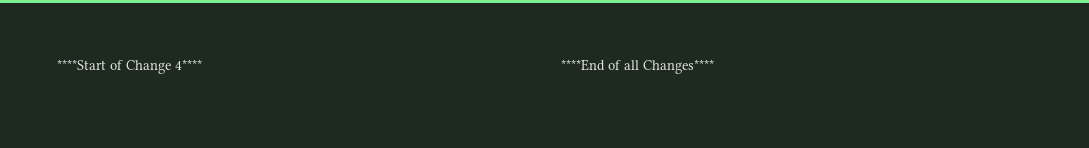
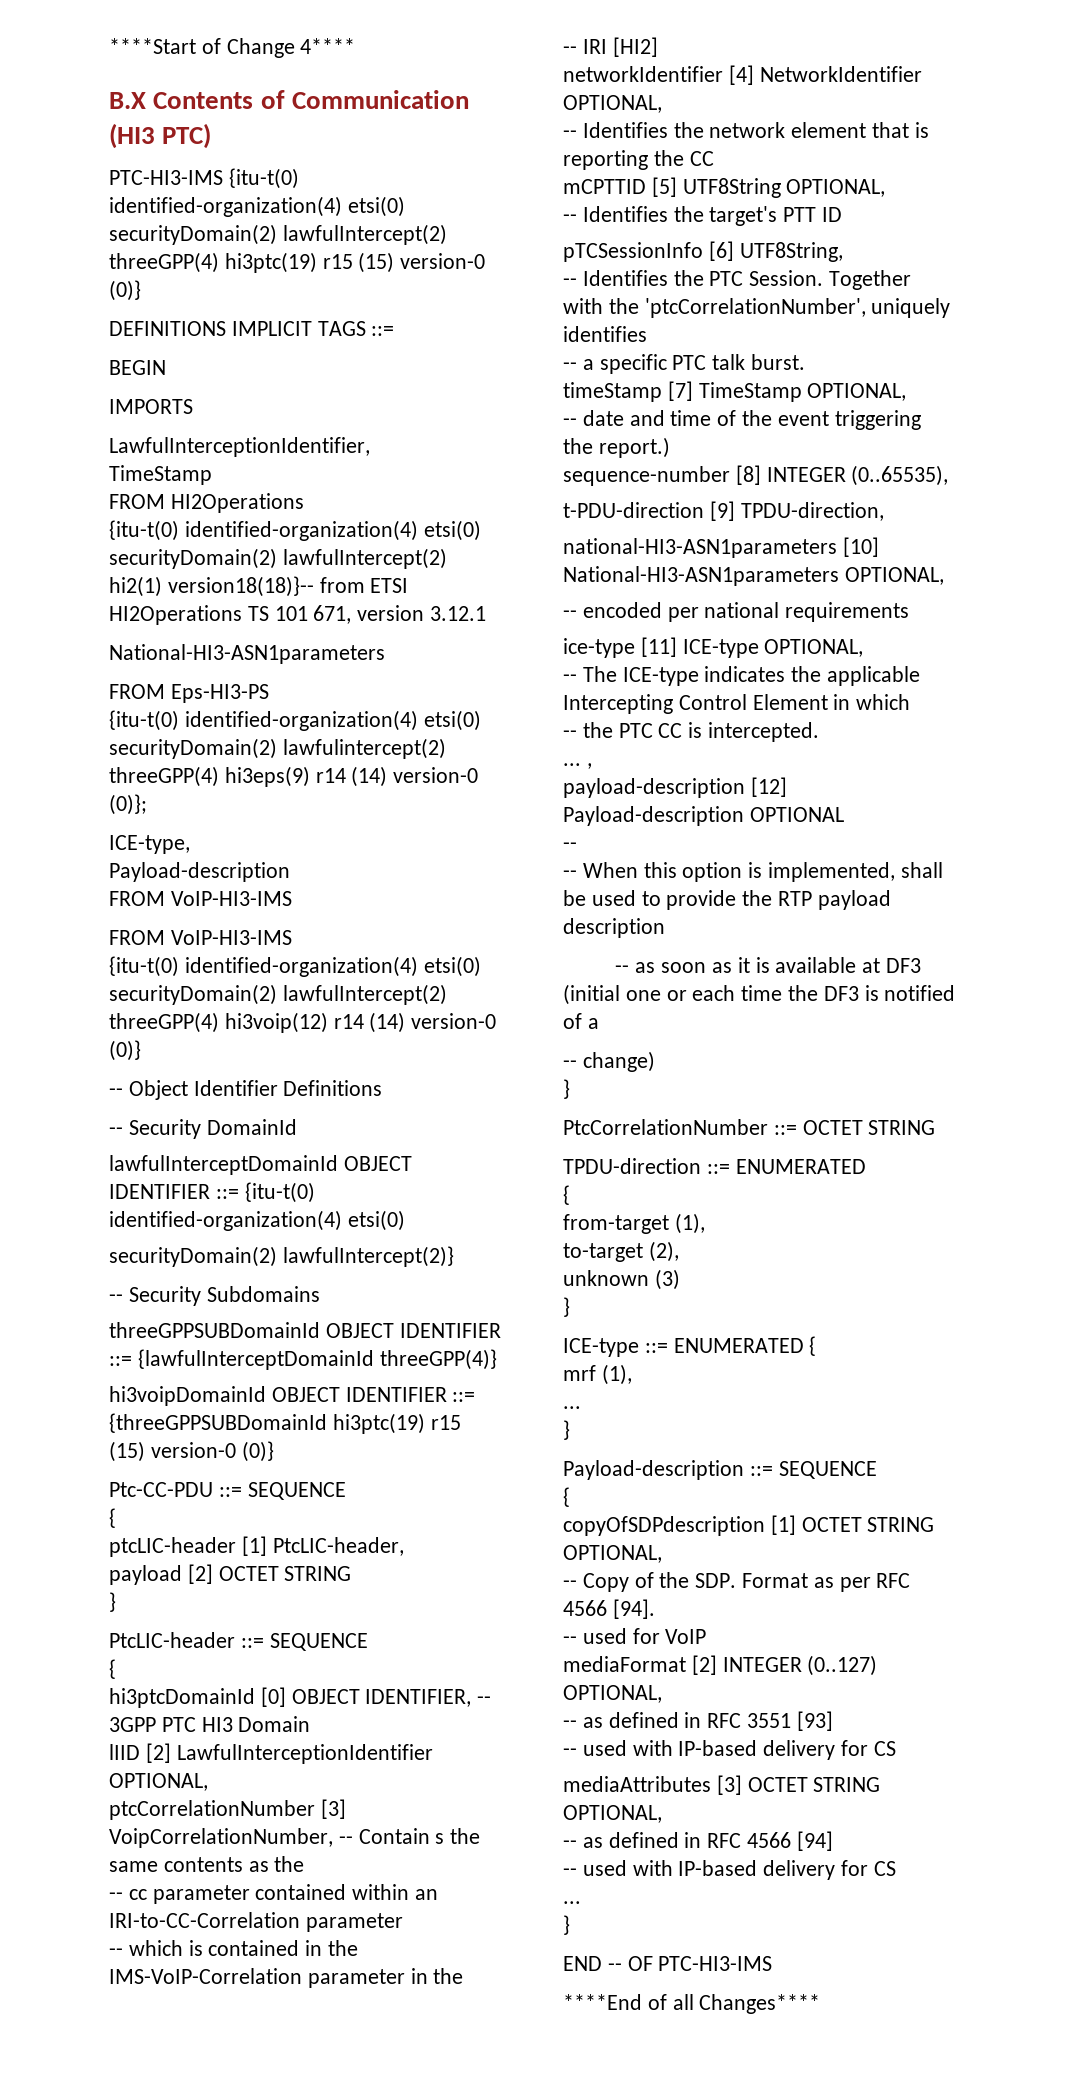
(202, 64) none -> [109,90,469,109] [109,123,212,149] [109,168,299,189] [109,196,405,217] [109,224,447,245] [109,252,486,273] [109,280,141,301] [109,321,395,336] [109,360,166,375] [109,399,193,414] [109,437,370,457] [109,465,212,485] [109,493,304,513] [109,520,481,541] [109,548,447,569] [109,576,409,597] [109,605,487,625] [109,644,385,664] [109,684,269,703] [109,710,481,731] [109,738,446,759] [109,766,479,787] [109,794,147,815] [109,835,190,854] [109,862,290,882] [109,891,292,906] [109,930,292,945] [109,956,481,977] [109,984,447,1005] [109,1012,497,1033] [109,1040,141,1061] [109,1080,383,1100] [109,1119,297,1139] [109,1155,412,1175] [109,1182,315,1203] [109,1210,405,1231] [109,1246,454,1267] [109,1286,320,1306] [109,1322,501,1338] [109,1349,497,1370] [109,1386,476,1406] [109,1413,461,1434] [109,1441,274,1462] [109,1482,346,1500] [109,1508,116,1528] [109,1536,404,1557] [109,1564,352,1585] [109,1592,116,1612] [109,1632,368,1651] [109,1659,116,1679] [109,1687,492,1708] [109,1716,311,1732] [109,1743,433,1764] [109,1773,208,1791] [109,1799,346,1820] [109,1828,481,1848] [109,1856,305,1872] [109,1884,439,1904] [109,1912,403,1932] [109,1940,359,1956] [109,1968,464,1988] [563,37,658,57] [563,65,922,85] [563,95,662,113] [563,122,929,138] [563,150,714,170] [563,177,886,198] [563,206,843,226] [563,241,843,262] [563,270,912,290] [563,298,951,318] [563,326,647,342] [563,354,806,374] [563,381,907,402] [563,410,921,430] [563,437,670,458] [563,465,949,486] [563,501,884,521] [563,537,879,558] [563,566,944,586] [563,602,910,622] [563,637,864,658] [563,666,921,686] [563,694,911,714] [563,722,820,742] [563,763,592,769] [563,777,787,798] [563,806,844,826] [563,842,577,850] [563,862,943,882] [563,890,891,910] [563,918,665,938] [615,957,921,973] [563,984,956,1005] [563,1013,599,1029] [563,1051,655,1072] [563,1079,570,1099] [563,1119,936,1135] [563,1158,866,1174] [563,1185,570,1205] [563,1213,705,1234] [563,1241,679,1262] [563,1269,680,1290] [563,1297,570,1317] [563,1336,817,1357] [563,1364,632,1385] [563,1406,581,1409] [563,1420,570,1440] [563,1460,877,1480] [563,1487,570,1507] [563,1515,935,1536] [563,1545,662,1563] [563,1572,911,1592] [563,1599,655,1619] [563,1628,707,1644] [563,1655,878,1676] [563,1685,662,1703] [563,1711,833,1731] [563,1740,896,1760] [563,1775,881,1795] [563,1805,662,1823] [563,1831,833,1851] [563,1860,896,1880] [563,1901,581,1904] [563,1915,570,1935] [563,1956,773,1971] // B.X Contents of Communication (HI3 PTC) // PTC-HI3-IMS {itu-t(0) identified-organization(4) etsi(0) securityDomain(2) lawfulIntercept(2) threeGPP(4) hi3ptc(19) r15 (15) version-0 (0)} // DEFINITIONS IMPLICIT TAGS ::= // BEGIN // IMPORTS // LawfulInterceptionIdentifier, // TimeStamp // FROM HI2Operations // {itu-t(0) identified-organization(4) etsi(0) securityDomain(2) lawfulIntercept(2) hi2(1) version18(18)}-- from ETSI HI2Operations TS 101 671, version 3.12.1 // National-HI3-ASN1parameters // FROM Eps-HI3-PS // {itu-t(0) identified-organization(4) etsi(0) securityDomain(2) lawfulintercept(2) threeGPP(4) hi3eps(9) r14 (14) version-0 (0)}; // ICE-type, // Payload-description // FROM VoIP-HI3-IMS // FROM VoIP-HI3-IMS // {itu-t(0) identified-organization(4) etsi(0) securityDomain(2) lawfulIntercept(2) threeGPP(4) hi3voip(12) r14 (14) version-0 (0)} // -- Object Identifier Definitions // -- Security DomainId // lawfulInterceptDomainId OBJECT IDENTIFIER ::= {itu-t(0) identified-organization(4) etsi(0) // securityDomain(2) lawfulIntercept(2)} // -- Security Subdomains // threeGPPSUBDomainId OBJECT IDENTIFIER ::= {lawfulInterceptDomainId threeGPP(4)} // hi3voipDomainId OBJECT IDENTIFIER ::= {threeGPPSUBDomainId hi3ptc(19) r15 (15) version-0 (0)} // Ptc-CC-PDU ::= SEQUENCE // { // ptcLIC-header [1] PtcLIC-header, // payload [2] OCTET STRING // } // PtcLIC-header ::= SEQUENCE // { // hi3ptcDomainId [0] OBJECT IDENTIFIER, -- 3GPP PTC HI3 Domain // lIID [2] LawfulInterceptionIdentifier OPTIONAL, // ptcCorrelationNumber [3] VoipCorrelationNumber, -- Contain s the same contents as the // -- cc parameter contained within an IRI-to-CC-Correlation parameter // -- which is contained in the IMS-VoIP-Correlation parameter in the // -- IRI [HI2] // networkIdentifier [4] NetworkIdentifier OPTIONAL, // -- Identifies the network element that is reporting the CC // mCPTTID [5] UTF8String OPTIONAL, // -- Identifies the target's PTT ID // pTCSessionInfo [6] UTF8String, // -- Identifies the PTC Session. Together with the 'ptcCorrelationNumber', uniquely identifies // -- a specific PTC talk burst. // timeStamp [7] TimeStamp OPTIONAL, // -- date and time of the event triggering the report.) // sequence-number [8] INTEGER (0..65535), // t-PDU-direction [9] TPDU-direction, // national-HI3-ASN1parameters [10] National-HI3-ASN1parameters OPTIONAL, // -- encoded per national requirements // ice-type [11] ICE-type OPTIONAL, // -- The ICE-type indicates the applicable Intercepting Control Element in which // -- the PTC CC is intercepted. // ... , // payload-description [12] Payload-description OPTIONAL // -- // -- When this option is implemented, shall be used to provide the RTP payload description // -- as soon as it is available at DF3 (initial one or each time the DF3 is notified of a // -- change) // } // PtcCorrelationNumber ::= OCTET STRING // TPDU-direction ::= ENUMERATED // { // from-target (1), // to-target (2), // unknown (3) // } // ICE-type ::= ENUMERATED { // mrf (1), // ... // } // Payload-description ::= SEQUENCE // { // copyOfSDPdescription [1] OCTET STRING OPTIONAL, // -- Copy of the SDP. Format as per RFC 4566 [94]. // -- used for VoIP // mediaFormat [2] INTEGER (0..127) OPTIONAL, // -- as defined in RFC 3551 [93] // -- used with IP-based delivery for CS // mediaAttributes [3] OCTET STRING OPTIONAL, // -- as defined in RFC 4566 [94] // -- used with IP-based delivery for CS // ... // } // END -- OF PTC-HI3-IMS

